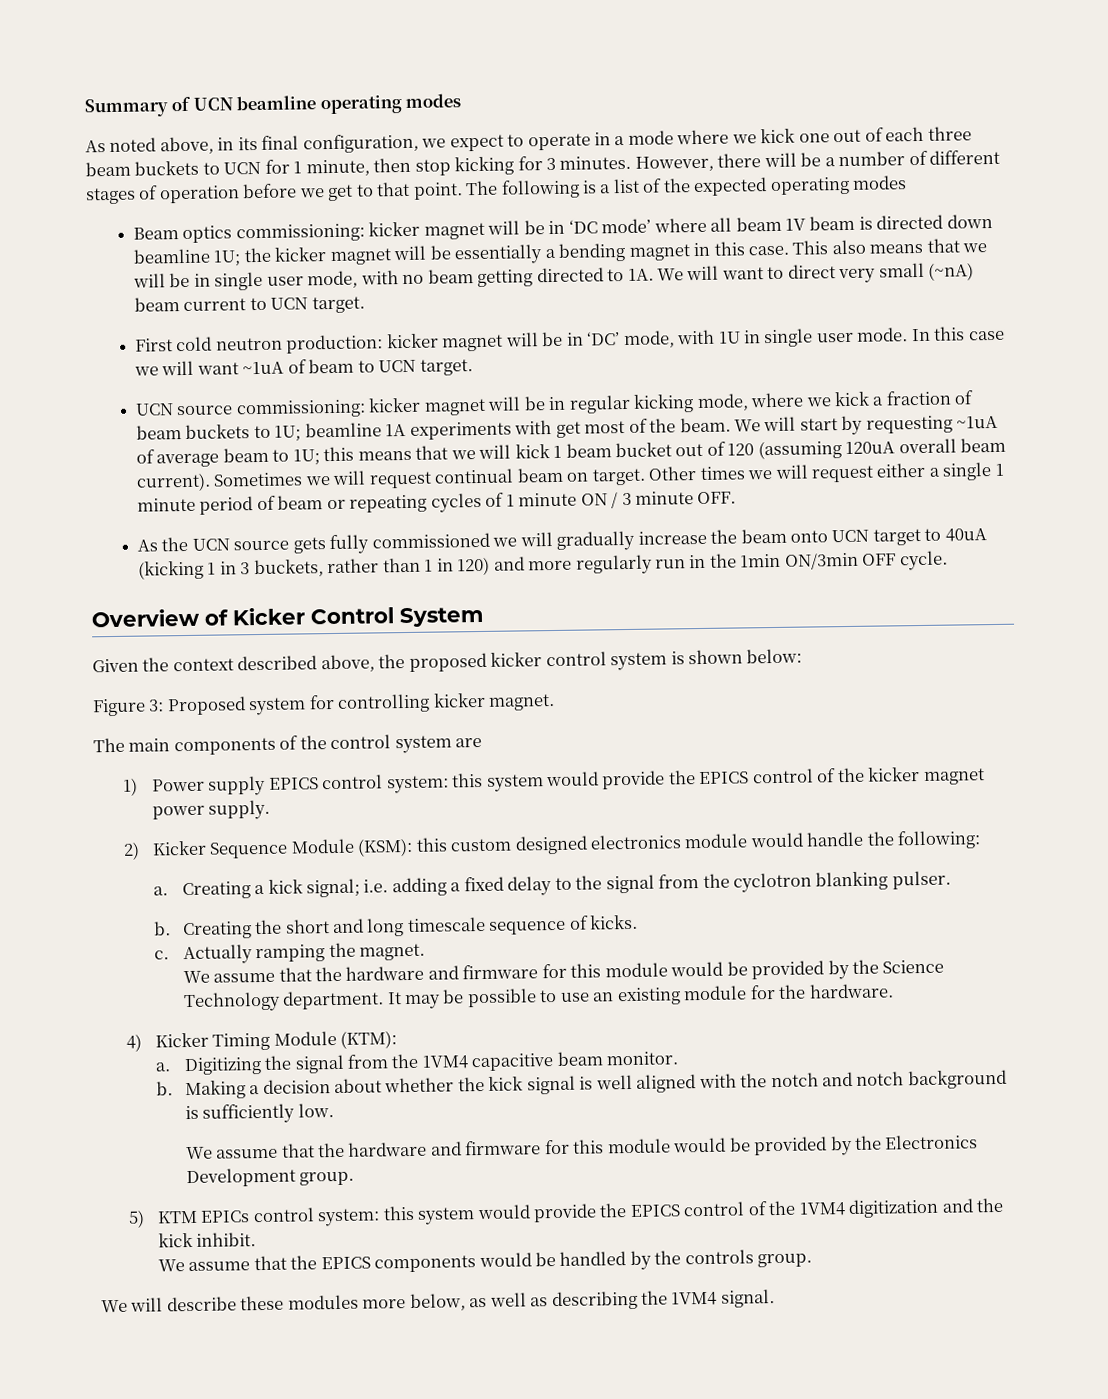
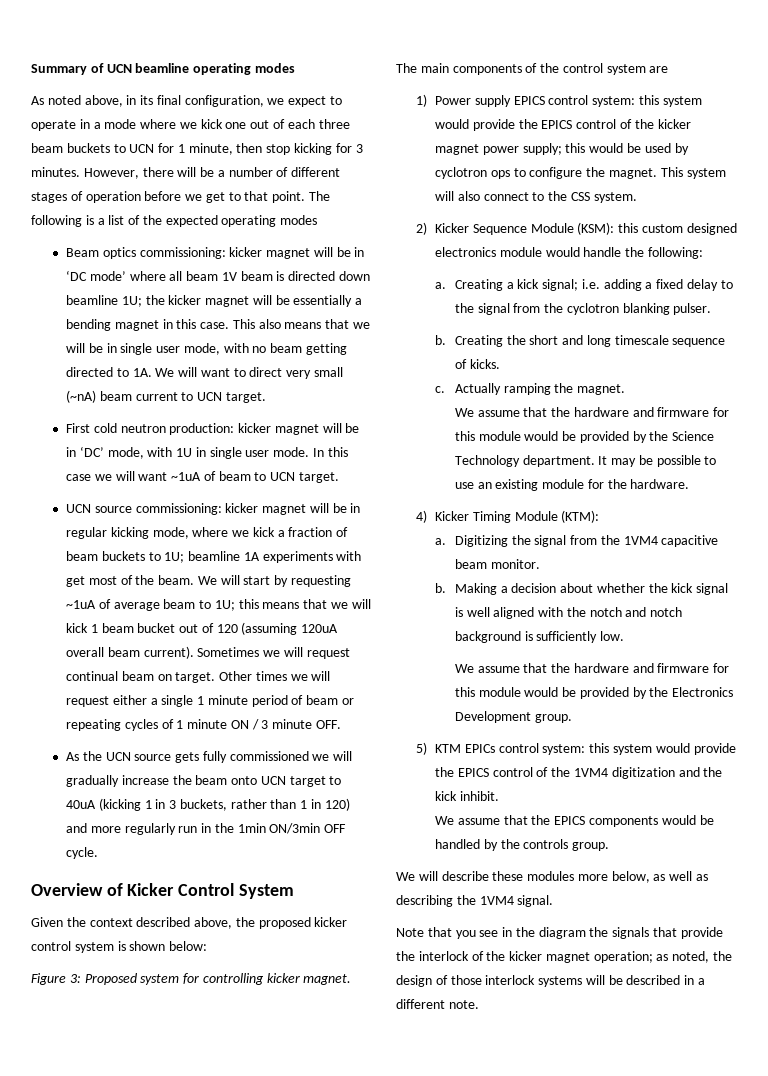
[208,799,271,820] supply. -> [522,143,689,155] [435,167,726,179] [435,191,637,203] supply; this would be used by cyclotron ops to configure the magnet. This system will also connect to the CSS system.
(775, 1298) none -> [396,927,723,939] [396,951,733,963] [396,975,706,987] [396,999,479,1009] // Note that you see in the diagram the signals that provide the interlock of the kicker magnet operation; as noted, the design of those interlock systems will be described in a different note.

